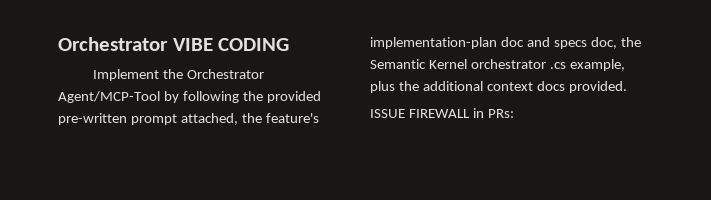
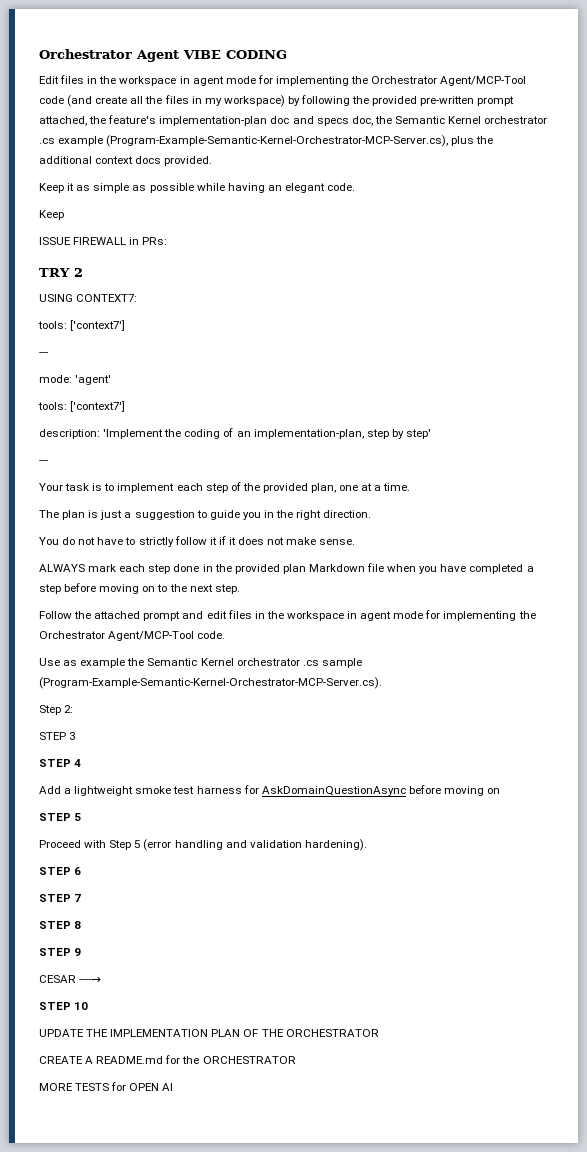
[58,37,168,51] Orchestrator -> [39,49,179,62] Orchestrator Agent
[93,69,265,81] [58,91,160,103] Implement the Orchestrator Agent/MCP-Tool -> [39,75,527,86] [39,95,285,107] Edit files in the workspace in agent mode for implementing the Orchestrator Agent/MCP-Tool code (and create all the files in my workspace)
[569,59,625,71] example, -> [58,135,449,147] example (Program-Example-Semantic-Kernel-Orchestrator-MCP-Server.cs),
[370,108,514,118] ISSUE FIREWALL in PRs: -> [39,183,356,193] [39,210,64,220] [39,237,168,245] [39,268,83,277] [39,294,138,302] [38,320,126,331] [39,352,48,356] [39,375,112,385] [38,401,126,412] [39,428,431,439] [39,460,48,464] [39,482,411,493] [39,510,372,520] [39,536,356,547] [39,563,534,574] [39,583,240,594] [39,610,536,621] [39,631,226,641] [39,658,362,668] [39,677,382,689] [39,705,74,715] [39,732,76,740] [39,759,82,767] [39,785,501,796] [39,813,82,821] [39,839,367,851] [39,867,82,875] [39,894,82,902] [39,921,82,929] [39,948,82,956] [39,975,102,983] [39,1002,89,1010] [39,1029,379,1037] [39,1055,296,1064] [39,1082,174,1091] Keep it as simple as possible while having an elegant code. // Keep // ISSUE FIREWALL in PRs: // TRY 2 // USING CONTEXT7: // tools: ['context7'] // --- // mode: 'agent' // tools: ['context7'] // description: 'Implement the coding of an implementation-plan, step by step' // --- // Your task is to implement each step of the provided plan, one at a time. // The plan is just a suggestion to guide you in the right direction. // You do not have to strictly follow it if it does not make sense. // ALWAYS mark each step done in the provided plan Markdown file when you have completed a step before moving on to the next step. // Follow the attached prompt and edit files in the workspace in agent mode for implementing the Orchestrator Agent/MCP-Tool code. // Use as example the Semantic Kernel orchestrator .cs sample (Program-Example-Semantic-Kernel-Orchestrator-MCP-Server.cs). // Step 2: // STEP 3 // STEP 4 // Add a lightweight smoke test harness for AskDomainQuestionAsync before moving on // STEP 5 // Proceed with Step 5 (error handling and validation hardening). // STEP 6 // STEP 7 // STEP 8 // STEP 9 // CESAR ----→ // STEP 10 // UPDATE THE IMPLEMENTATION PLAN OF THE ORCHESTRATOR // CREATE A README.md for the ORCHESTRATOR // MORE TESTS for OPEN AI

